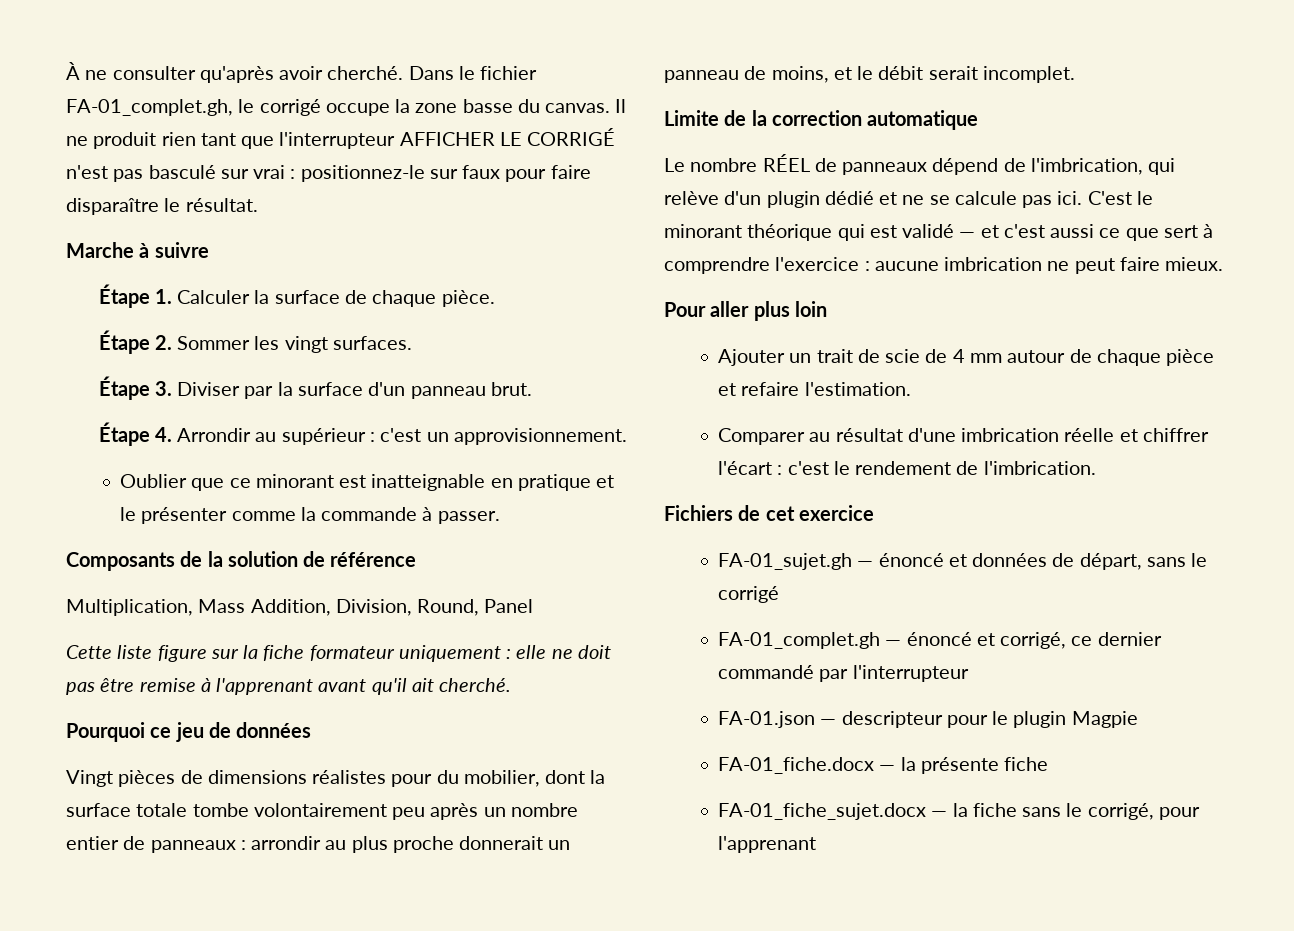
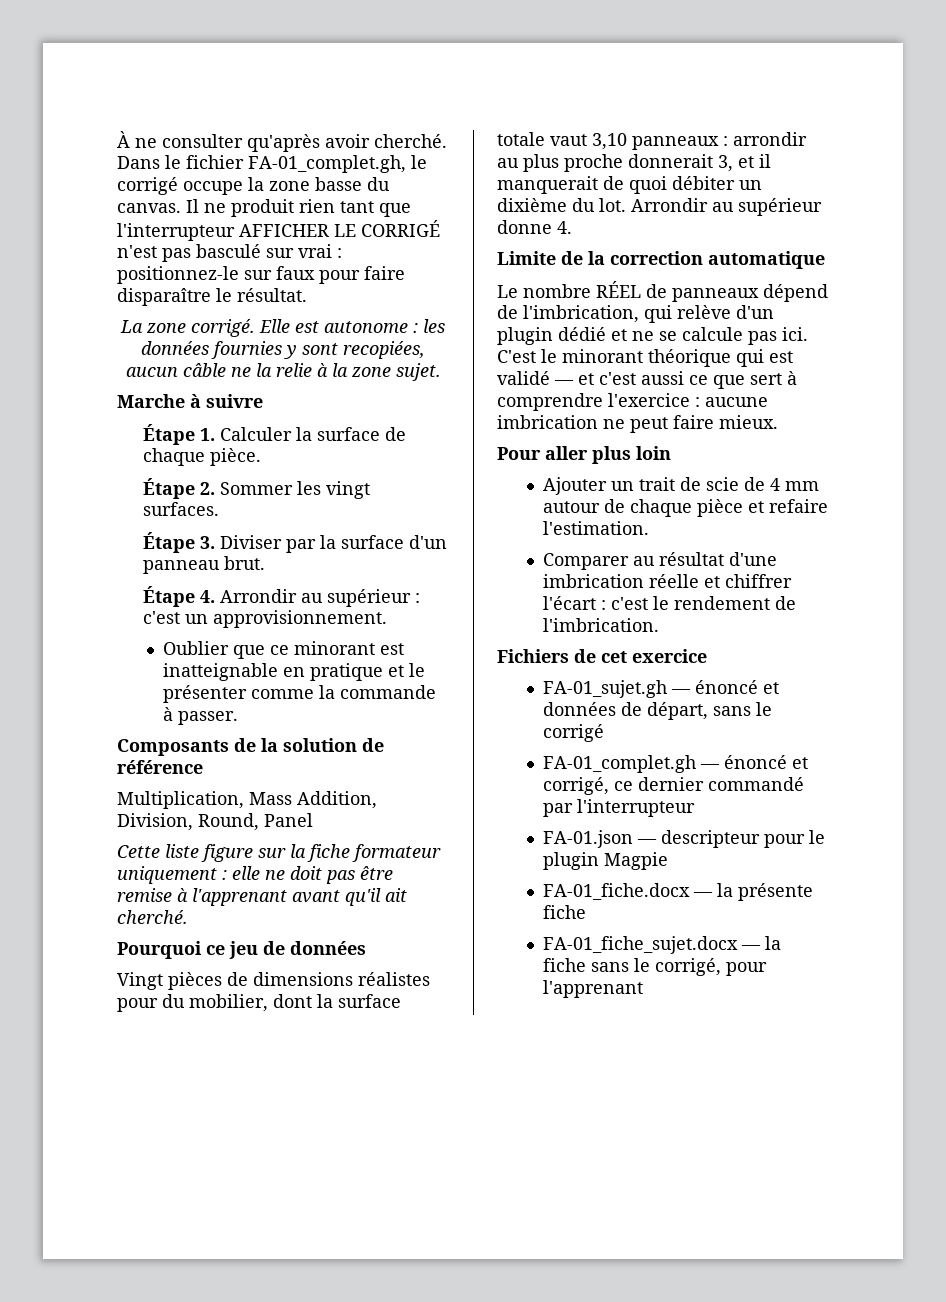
(258, 205) none -> [120,319,445,337] [141,341,425,359] [125,363,441,381] // La zone corrigé. Elle est autonome : les données fournies y sont recopiées, aucun câble ne la relie à la zone sujet.
[192,803,578,820] [66,836,146,850] tombe volontairement peu après un nombre entier de -> [550,133,627,150] vaut 3,10
[548,840,571,850] [664,66,1075,83] un panneau de moins, et le débit serait incomplet. -> [718,154,771,172] [497,176,762,194] [497,198,822,216] [497,220,572,234] 3, et il manquerait de quoi débiter un dixième du lot. Arrondir au supérieur donne 4.

